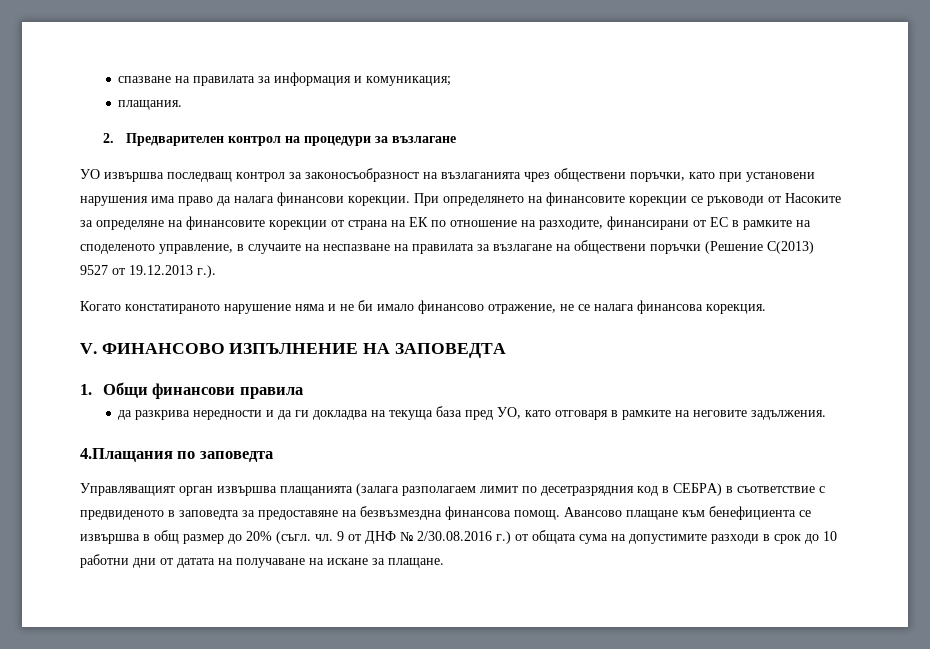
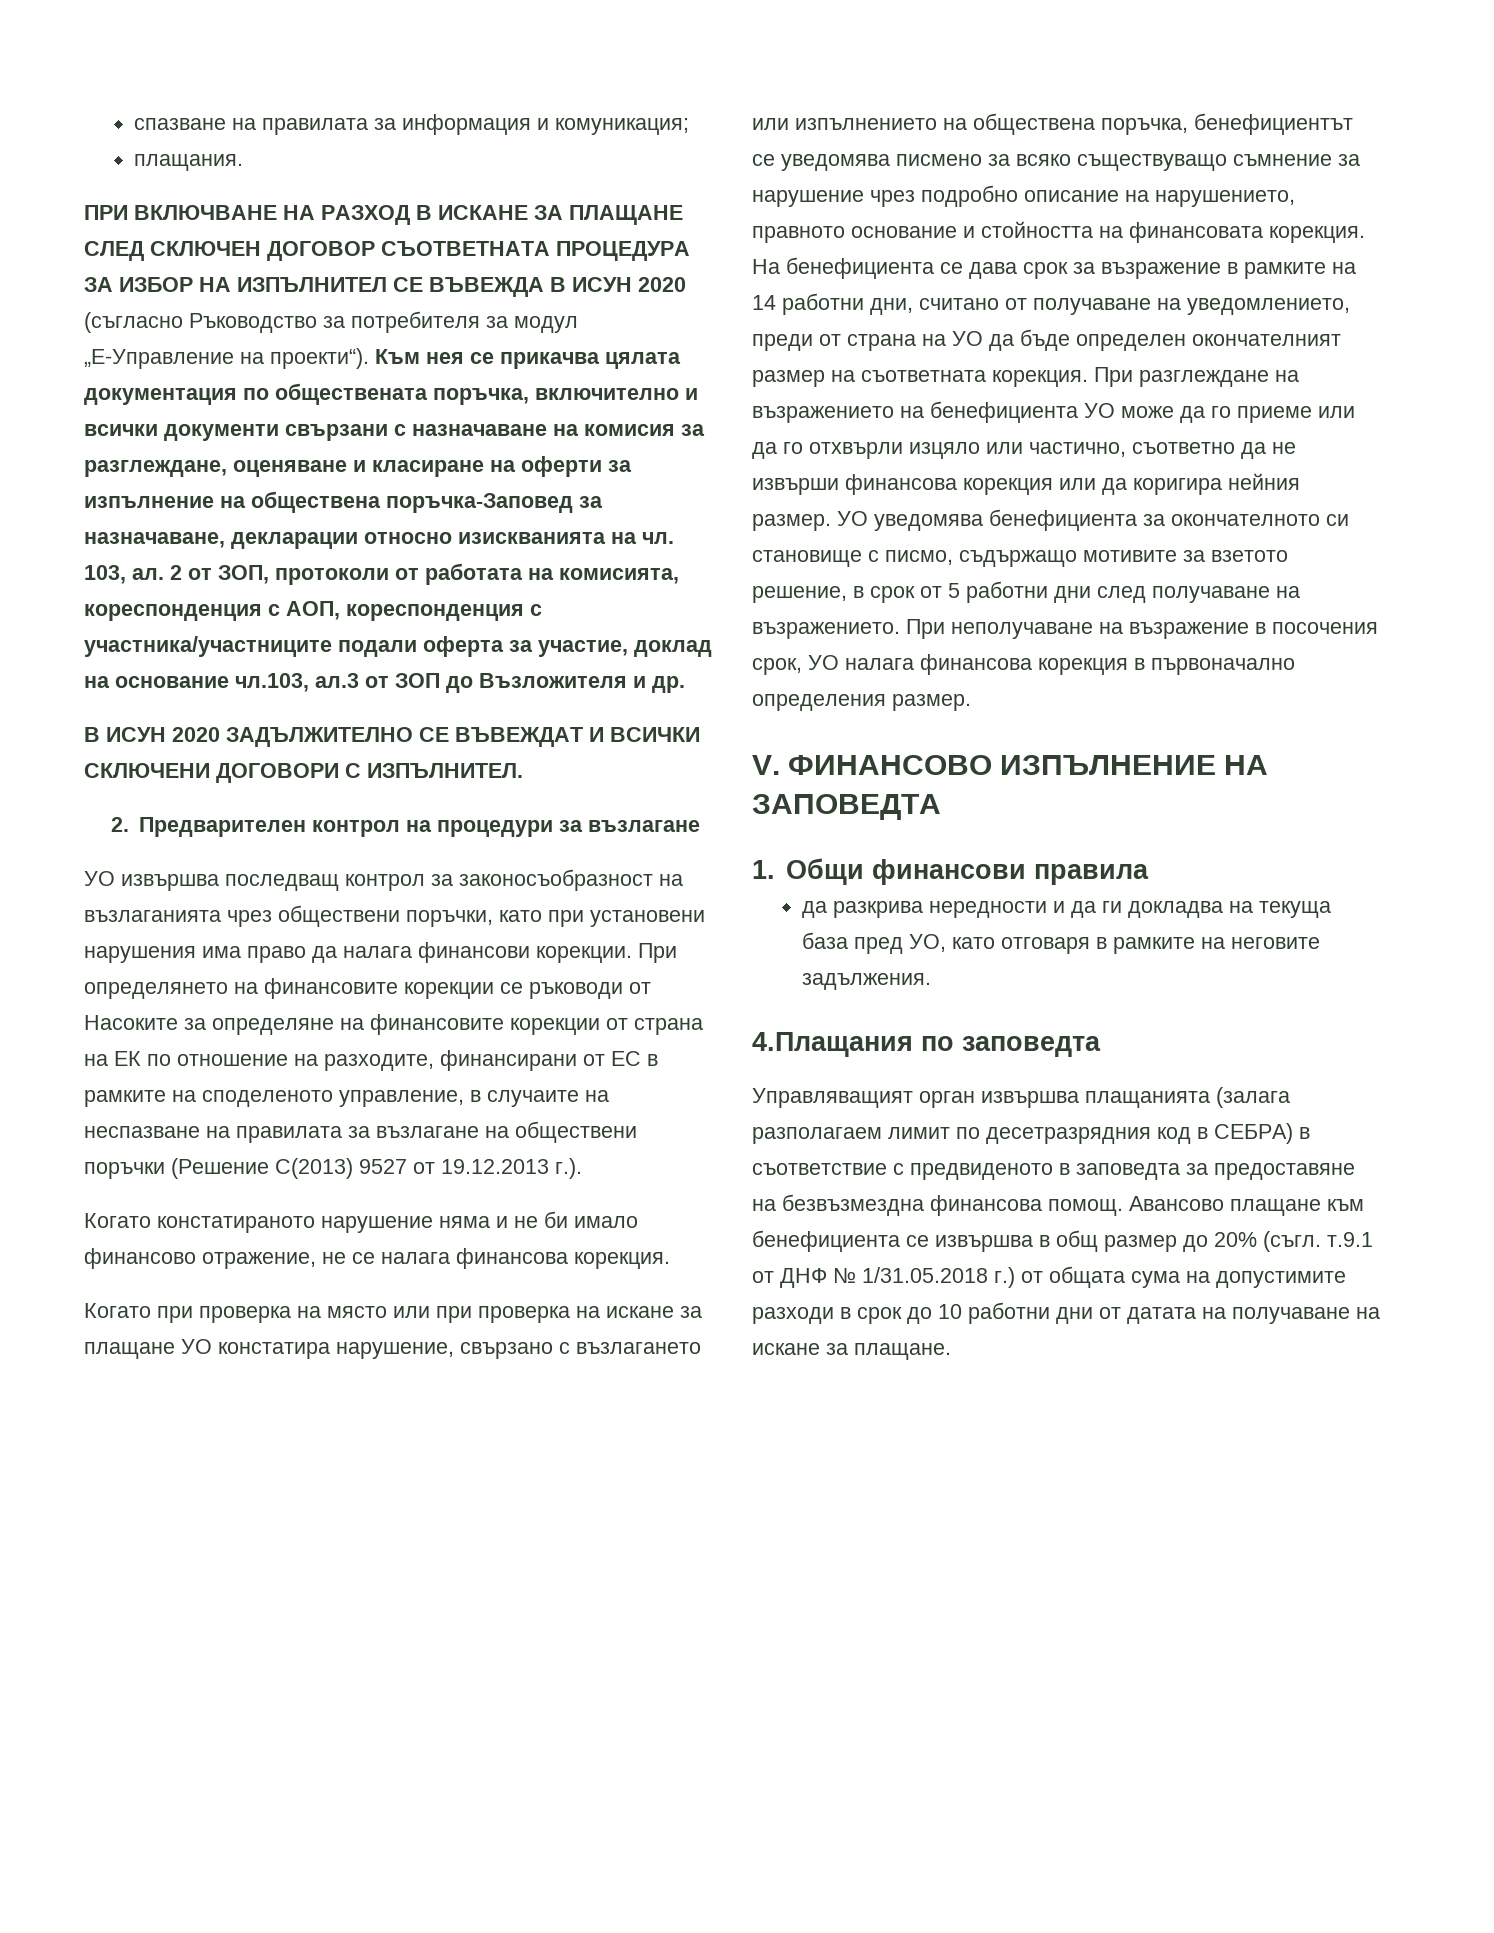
(183, 105) none -> [84,205,683,225] [84,241,690,261] [84,277,686,297] [84,311,578,333] [84,348,681,369] [84,383,698,405] [84,424,705,441] [84,456,632,477] [84,491,603,513] [84,532,674,549] [84,563,679,585] [84,601,542,621] [84,636,712,657] [84,673,685,693] [84,727,700,747] [84,763,523,783] // ПРИ ВКЛЮЧВАНЕ НА РАЗХОД В ИСКАНЕ ЗА ПЛАЩАНЕ СЛЕД СКЛЮЧЕН ДОГОВОР СЪОТВЕТНАТА ПРОЦЕДУРА ЗА ИЗБОР НА ИЗПЪЛНИТЕЛ СЕ ВЪВЕЖДА В ИСУН 2020 (съгласно Ръководство за потребителя за модул „Е-Управление на проекти“). Към нея се прикачва цялата документация по обществената поръчка, включително и всички документи свързани с назначаване на комисия за разглеждане, оценяване и класиране на оферти за изпълнение на обществена поръчка-Заповед за назначаване, декларации относно изискванията на чл. 103, ал. 2 от ЗОП, протоколи от работата на комисията, кореспонденция с АОП, кореспонденция с участника/участниците подали оферта за участие, доклад на основание чл.103, ал.3 от ЗОП до Възложителя и др. // В ИСУН 2020 ЗАДЪЛЖИТЕЛНО СЕ ВЪВЕЖДАТ И ВСИЧКИ СКЛЮЧЕНИ ДОГОВОРИ С ИЗПЪЛНИТЕЛ.
(766, 309) none -> [84,1303,702,1323] [84,1339,701,1359] [752,113,1353,135] [752,154,1360,171] [752,185,1295,207] [752,221,1365,243] [752,257,1356,279] [752,293,1350,315] [752,329,1341,351] [752,367,1299,387] [752,401,1355,423] [752,442,1296,459] [752,473,1300,495] [752,509,1349,531] [752,550,1288,567] [752,581,1300,603] [752,619,1378,639] [752,654,1295,675] [752,694,971,711] // Когато при проверка на място или при проверка на искане за плащане УО констатира нарушение, свързано с възлагането или изпълнението на обществена поръчка, бенефициентът се уведомява писмено за всяко съществуващо съмнение за нарушение чрез подробно описание на нарушението, правното основание и стойността на финансовата корекция. На бенефициента се дава срок за възражение в рамките на 14 работни дни, считано от получаване на уведомлението, преди от страна на УО да бъде определен окончателният размер на съответната корекция. При разглеждане на възражението на бенефициента УО може да го приеме или да го отхвърли изцяло или частично, съответно да не извърши финансова корекция или да коригира нейния размер. УО уведомява бенефициента за окончателното си становище с писмо, съдържащо мотивите за взетото решение, в срок от 5 работни дни след получаване на възражението. При неполучаване на възражение в посочения срок, УО налага финансова корекция в първоначално определения размер.
[315,531,344,541] чл. 9 -> [1327,1232,1373,1247] т.9.1
[417,531,492,541] 2/30.08.2016 -> [862,1267,988,1283] 1/31.05.2018

